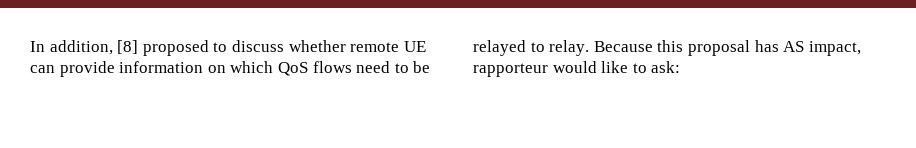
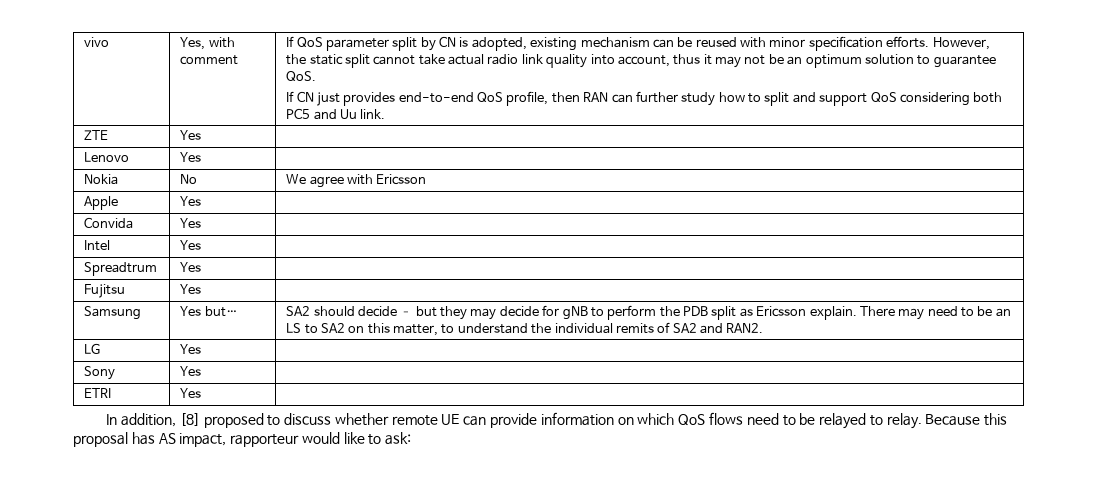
(30, 46) none -> [84,37,110,47] [180,37,235,50] [180,55,239,65] [286,36,990,51] [286,54,996,68] [286,71,317,81] [286,91,1003,106] [286,108,386,120] [84,130,109,140] [180,130,202,140] [84,152,130,162] [180,152,202,162] [84,174,119,185] [180,174,198,184] [286,174,427,188] [84,196,119,210] [180,196,202,206] [84,217,134,229] [180,218,202,228] [84,240,111,251] [180,240,202,250] [84,262,158,276] [180,262,202,272] [84,284,126,298] [180,284,202,294] [84,306,142,320] [180,306,238,317] [286,305,1011,320] [286,322,764,336] [84,343,101,354] [180,344,202,354] [84,366,116,380] [180,366,202,376] [84,388,112,398] [180,388,202,398] vivo | Yes, with comment | If QoS parameter split by CN is adopted, existing mechanism can be reused with minor specification efforts. However, the static split cannot take actual radio link quality into account, thus it may not be an optimum solution to guarantee QoS. // If CN just provides end-to-end QoS profile, then RAN can further study how to split and support QoS considering both PC5 and Uu link. // ZTE | Yes | // Lenovo | Yes | // Nokia | No | We agree with Ericsson // Apple | Yes | // Convida | Yes | // Intel | Yes | // Spreadtrum | Yes | // Fujitsu | Yes | // Samsung | Yes but… | SA2 should decide – but they may decide for gNB to perform the PDB split as Ericsson explain. There may need to be an LS to SA2 on this matter, to understand the individual remits of SA2 and RAN2. // LG | Yes | // Sony | Yes | // ETRI | Yes | //

